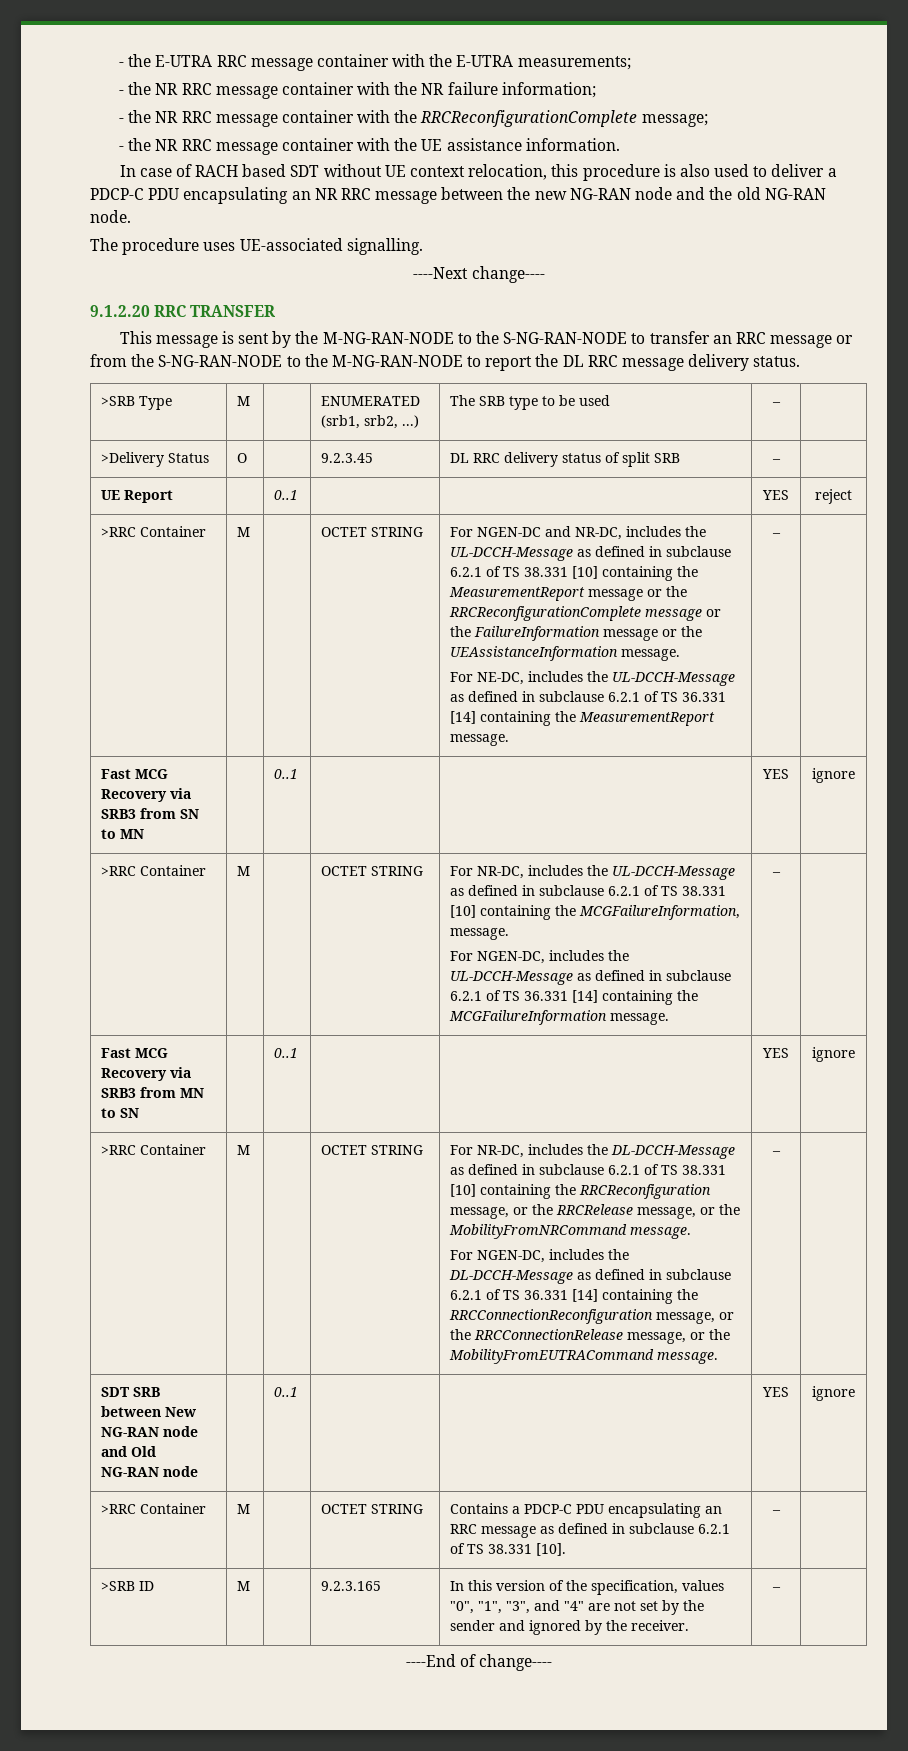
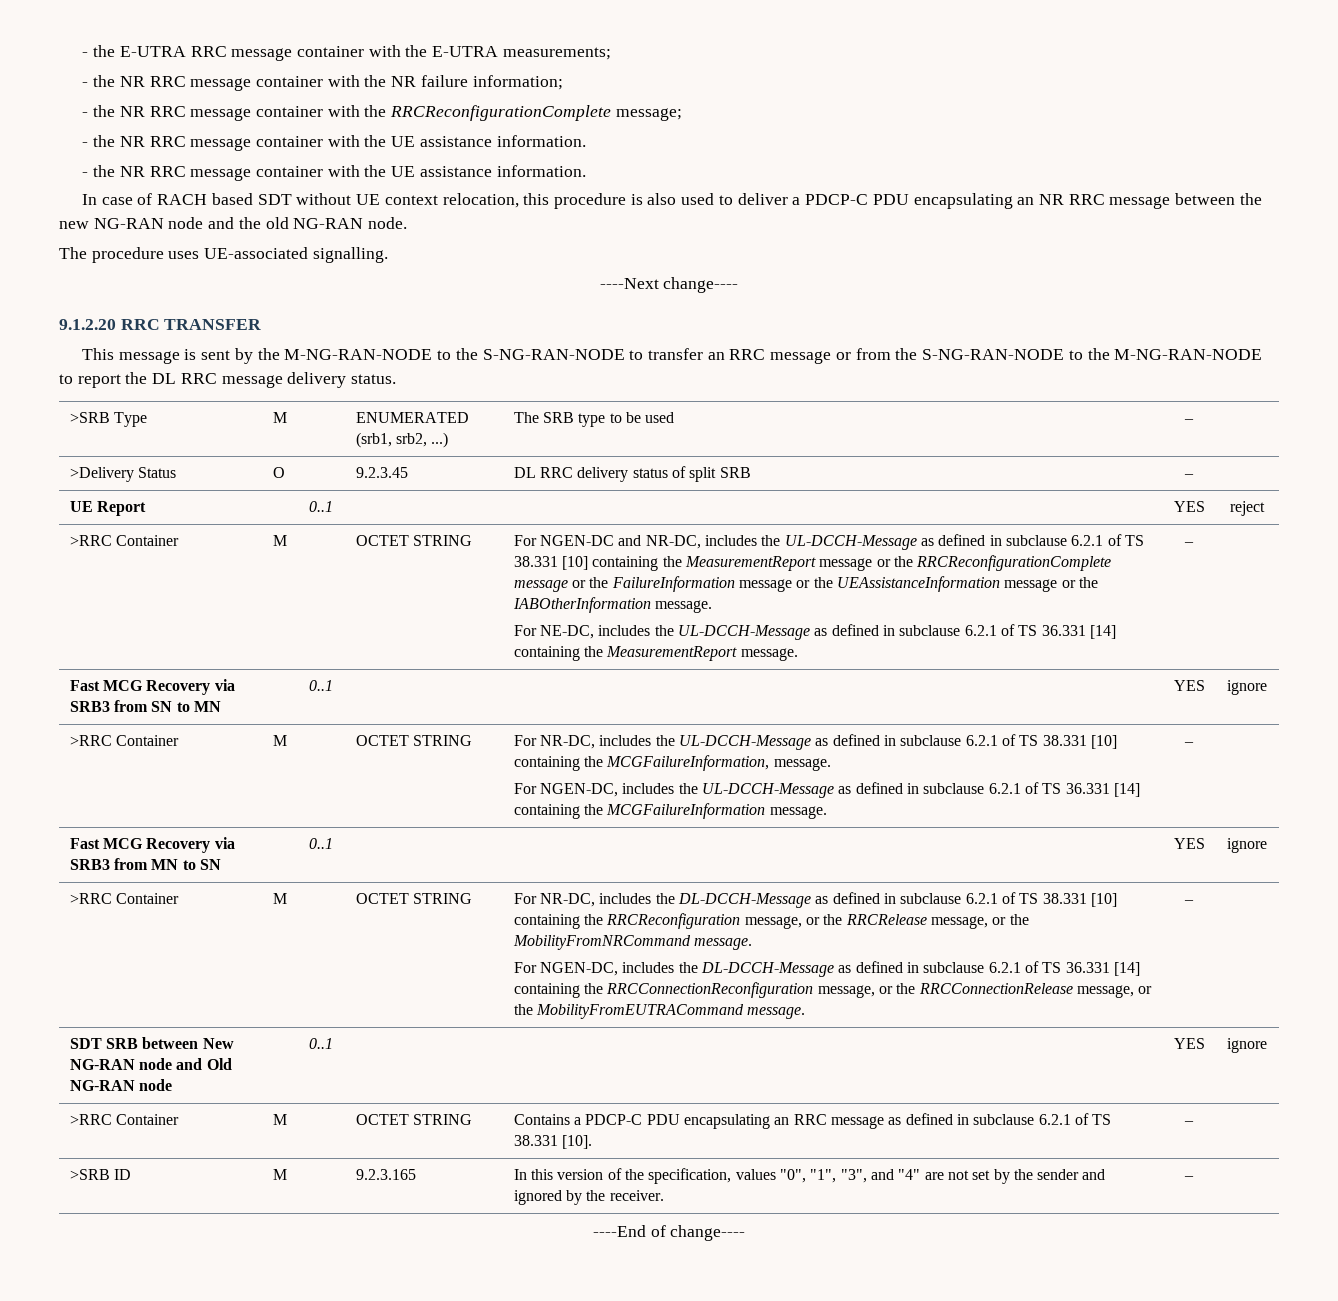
(620, 144) none -> [82,165,586,181] // - the NR RRC message container with the UE assistance information.
(619, 653) none -> [1004,577,1098,592] [512,597,651,613] message or the IABOtherInformation

